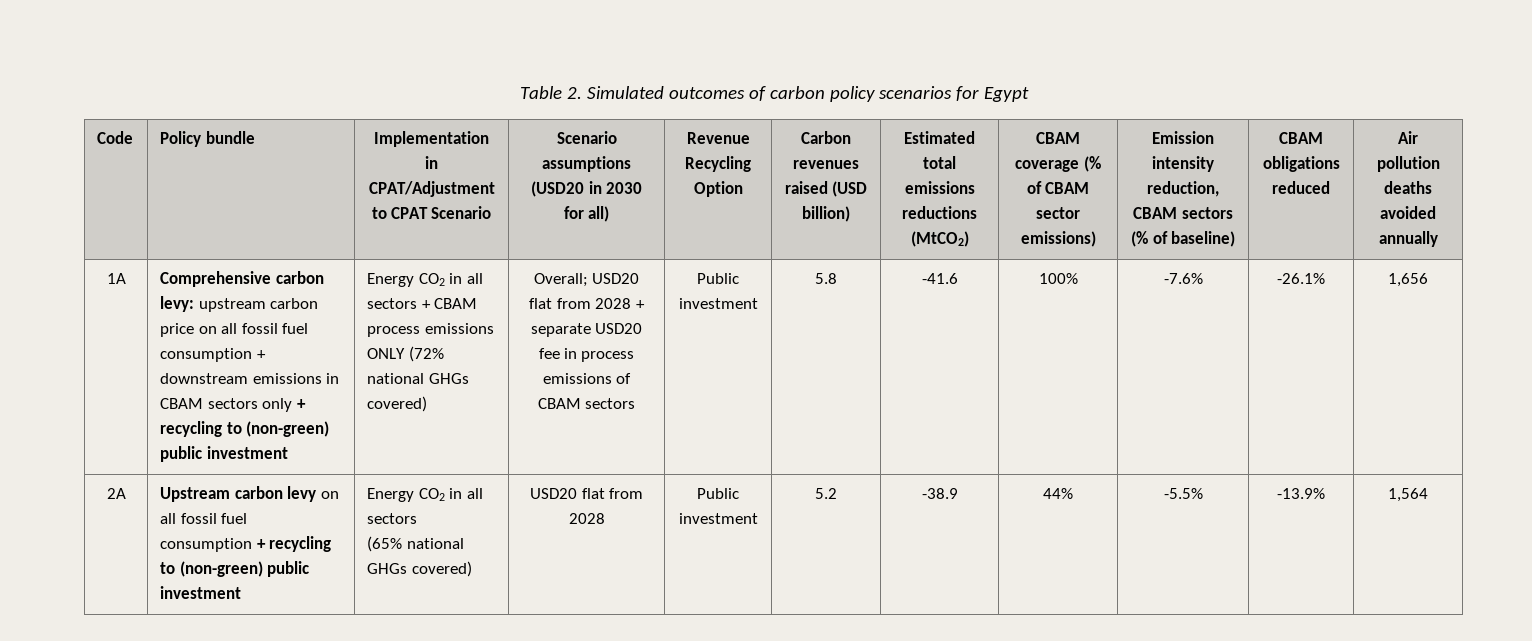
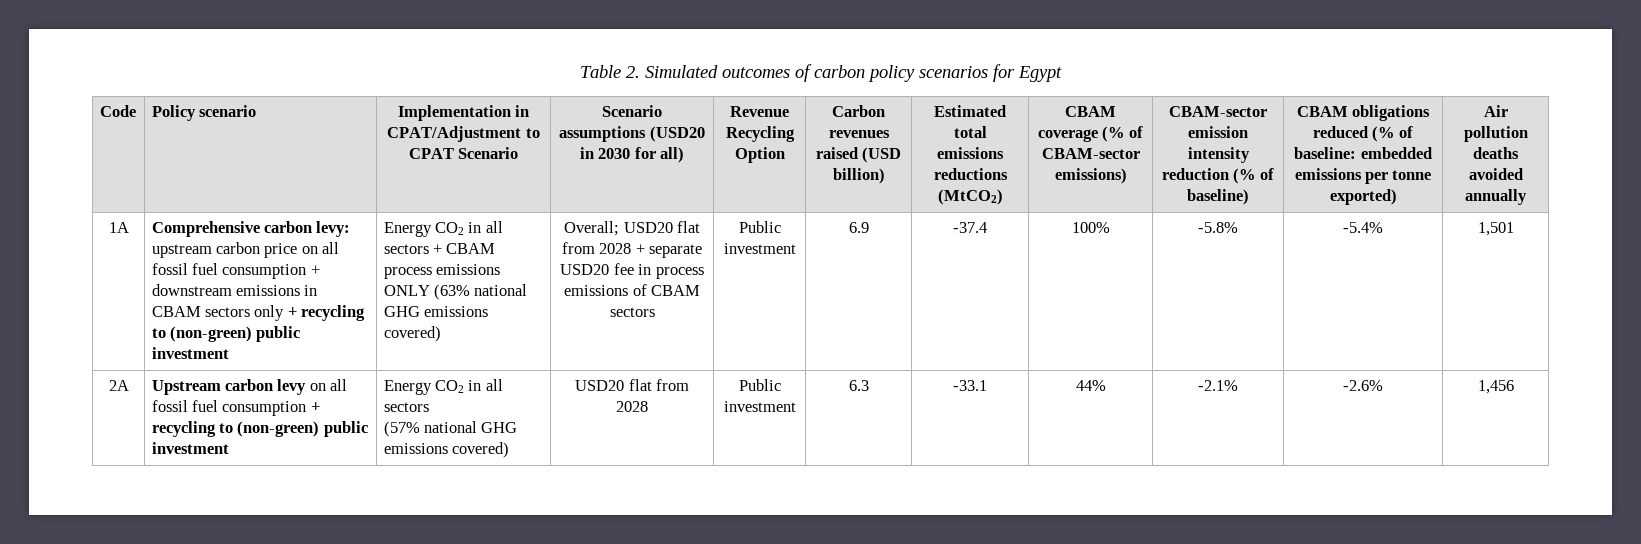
[205,131,255,144] bundle -> [198,105,256,117] scenario
[1045,182,1090,194] [1036,207,1080,219] CBAM sector -> [1041,148,1140,159] CBAM-sector
[1152,131,1214,144] [1152,156,1214,172] [1147,181,1219,197] [1133,207,1233,219] Emission intensity reduction, CBAM sectors -> [1169,106,1267,117] [1188,126,1248,138] [1187,147,1250,163] [1161,168,1229,180] CBAM-sector emission intensity reduction
(1330, 187) none -> [1372,126,1414,142] [1294,147,1432,159] [1294,168,1432,184] [1329,189,1397,205] (% of baseline: embedded emissions per tonne exported)
[408,346,444,362] [367,373,469,384] (72% national GHGs -> [433,284,528,300] [383,306,488,317] (63% national GHG emissions
[815,273,837,284] [921,273,958,284] 5.8 | -41.6 -> [848,222,869,233] [953,222,987,233] 6.9 | -37.4
[1163,273,1203,284] [1277,273,1325,284] [1388,273,1428,287] -7.6% | -26.1% | 1,656 -> [1198,222,1238,233] [1343,222,1383,233] [1477,222,1514,236] -5.8% | -5.4% | 1,501
[367,536,464,552] [367,563,408,574] (65% national GHGs -> [383,421,518,437] [383,443,448,454] (57% national GHG emissions
[815,488,837,499] [921,488,958,499] 5.2 | -38.9 -> [848,380,869,391] [953,380,987,391] 6.3 | -33.1
[1163,488,1203,499] [1277,488,1325,499] [1388,488,1428,502] -5.5% | -13.9% | 1,564 -> [1198,380,1238,391] [1343,380,1383,391] [1477,380,1514,394] -2.1% | -2.6% | 1,456

